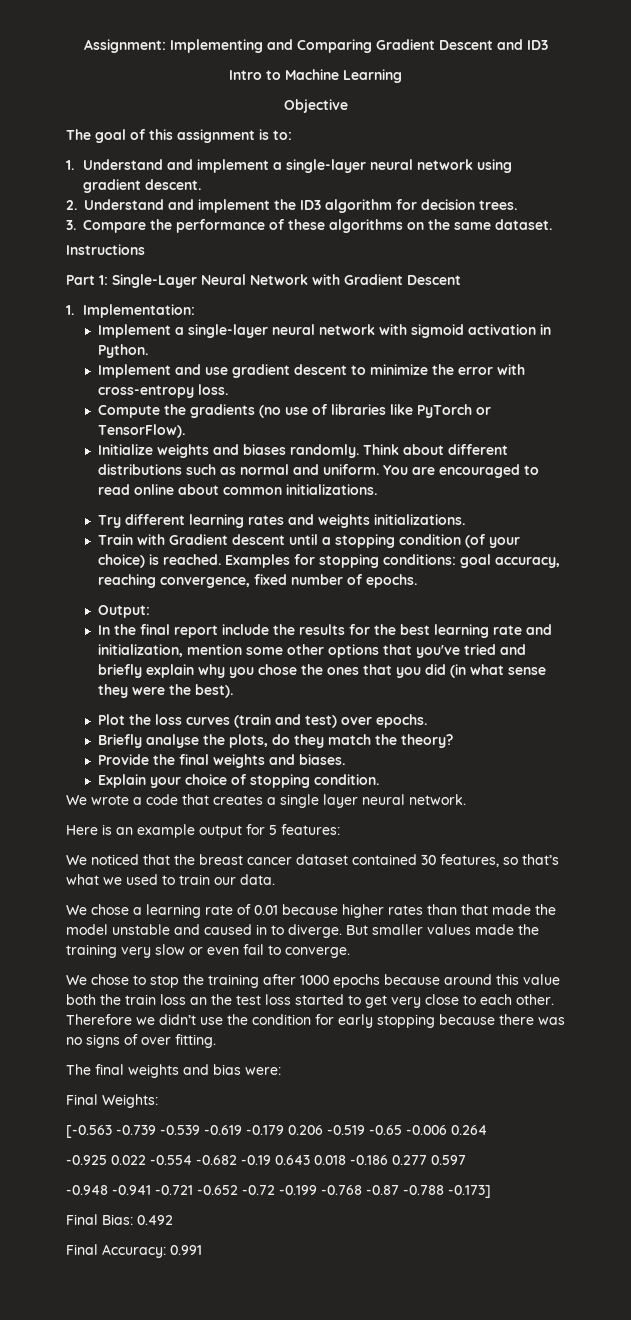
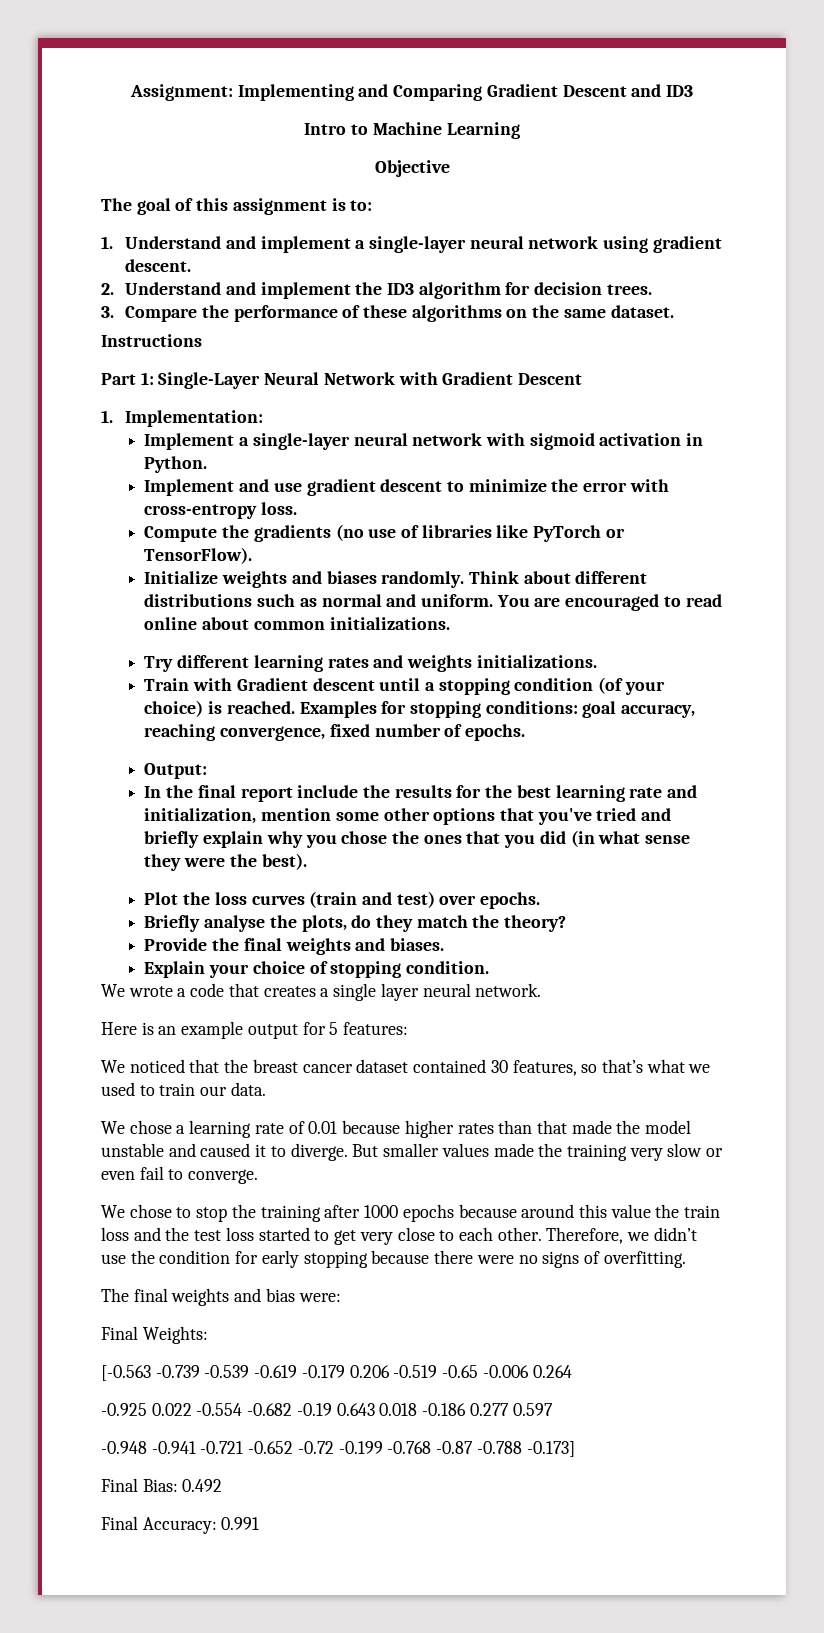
[256,924,267,935] in -> [255,1144,267,1157] it
[66,994,96,1005] both -> (651, 1211) none
[190,997,207,1005] an -> [133,1227,161,1241] and
[66,1014,132,1025] Therefore -> [546,1227,624,1244] Therefore,
[538,1017,565,1025] was -> [476,1255,514,1264] were
[141,1034,216,1048] over fitting. -> [603,1251,686,1268] overfitting.

